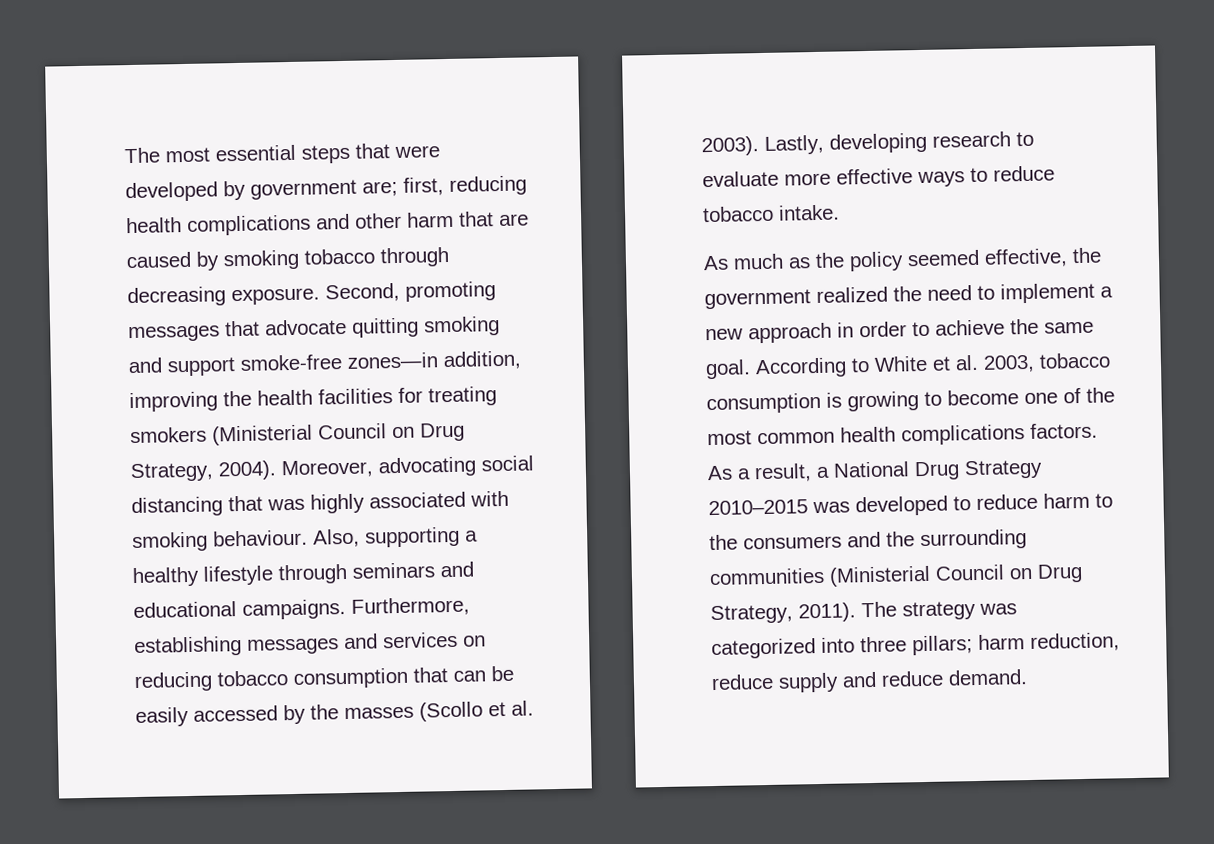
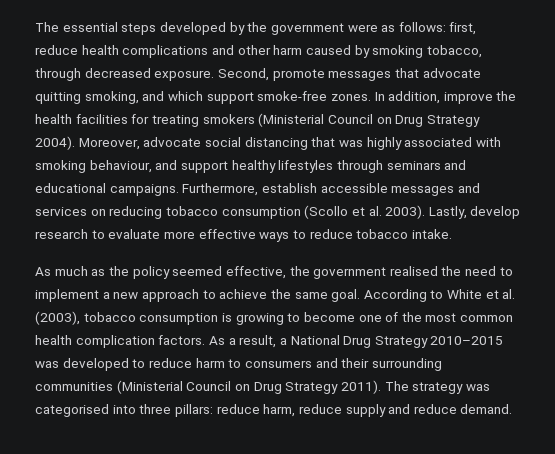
[124,147,210,164] The most -> [35,22,59,32] The
[355,143,440,159] [125,175,527,203] that were developed by government are; first, reducing -> [159,22,477,35] [35,45,78,55] developed by the government were as follows: first, reduce
[458,211,529,227] that are -> (303, 50) none
[304,246,450,268] [127,286,226,308] tobacco through decreasing -> [426,45,482,58] [35,68,151,81] tobacco, through decreased
[405,281,496,302] promoting -> [272,69,325,81] promote
[423,316,500,337] [128,350,521,377] [129,391,218,413] smoking and support smoke-free zones—in addition, improving -> [84,91,493,104] smoking, and which support smoke-free zones. In addition, improve
[130,462,214,483] Strategy, -> [426,115,480,127] Strategy
[378,456,476,478] advocating -> [143,137,202,147] advocate
[213,526,478,548] [132,565,274,588] behaviour. Also, supporting a healthy lifestyle -> [89,160,334,173] behaviour, and support healthy lifestyles
[134,636,242,658] establishing -> [261,183,388,193] establish accessible
[413,665,514,683] [135,704,414,728] that can be easily accessed by the masses -> (301, 213) none
[829,132,927,154] developing -> [470,206,521,219] develop
[816,286,888,303] realized -> [389,266,438,276] realised
[837,321,907,338] in order -> (199, 295) none
[983,354,1035,373] 2003, -> [35,311,80,325] (2003),
[901,424,1025,446] complications -> [75,335,155,348] complication
[709,534,738,551] the -> (242, 363) none
[886,531,915,547] the -> [341,358,370,368] their
[710,604,793,625] Strategy, -> [285,382,339,394] Strategy
[711,638,816,660] categorized -> [35,404,109,417] categorised
[912,632,1120,656] pillars; harm reduction, -> [174,404,296,417] pillars: reduce harm,

